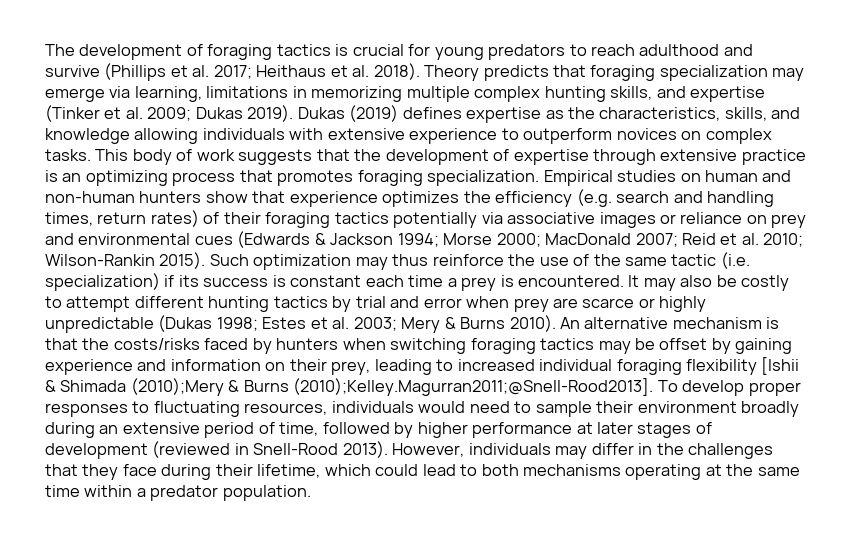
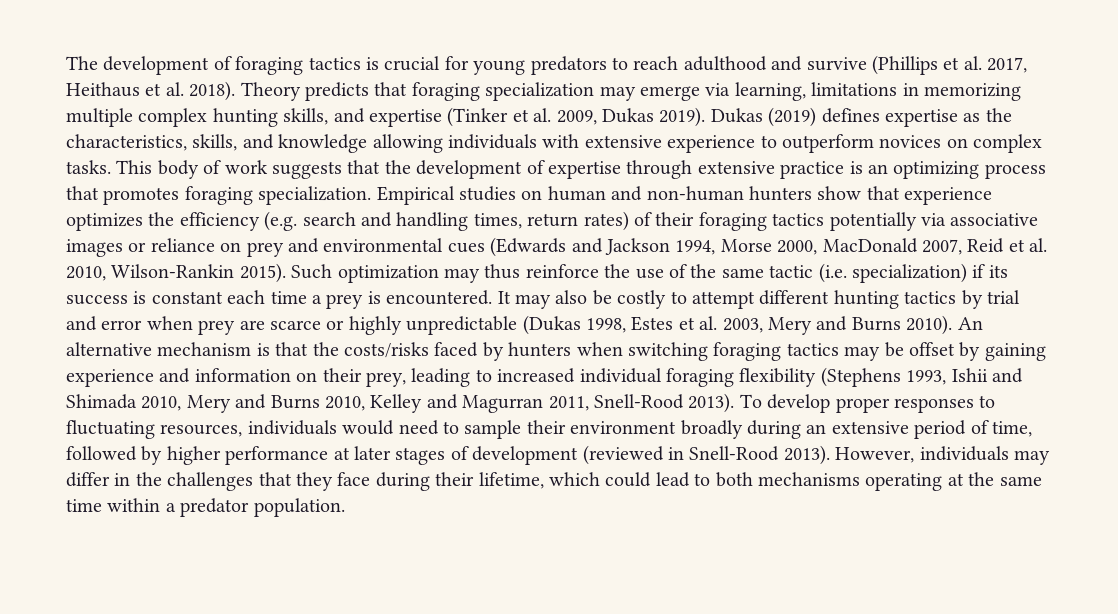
[213,65,252,79] 2017; -> [987,57,1028,73] 2017,
[147,107,192,121] 2009; -> [556,110,597,125] 2009,
[314,233,678,247] & Jackson 1994; Morse 2000; MacDonald 2007; -> [571,238,962,255] and Jackson 1994, Morse 2000, MacDonald 2007,
[763,233,804,247] 2010; -> [66,266,106,281] 2010,
[216,317,258,331] 1998; -> [585,318,626,333] 1998,
[353,317,456,333] 2003; Mery & -> [722,316,848,335] 2003, Mery and
[761,357,800,375] [45,378,654,396] [Ishii & Shimada (2010);Mery & Burns (2010);Kelley.Magurran2011;@Snell-Rood2013]. -> [820,367,1023,387] [66,393,735,413] (Stephens 1993, Ishii and Shimada 2010, Mery and Burns 2010, Kelley and Magurran 2011, Snell-Rood 2013).

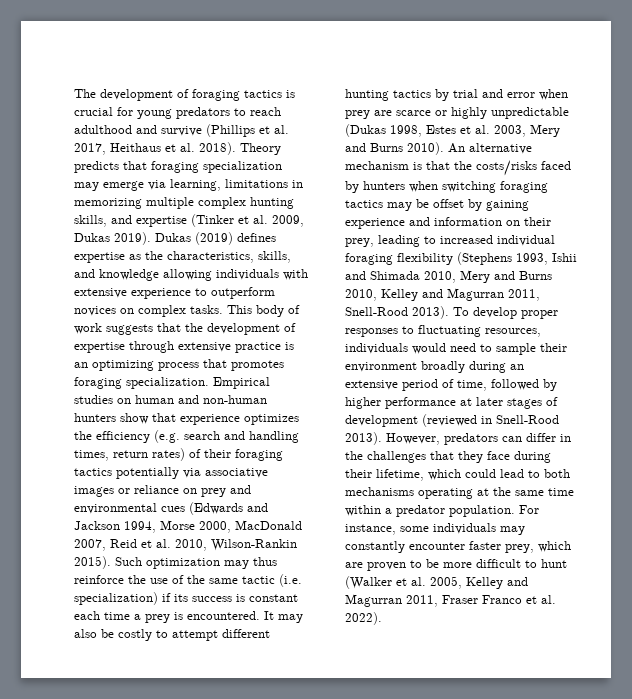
[919,446,1050,465] individuals may -> [444,433,522,445] predators can
(345, 507) none -> [519,505,539,514] [345,523,525,535] [345,541,571,553] [345,559,567,571] [345,576,528,589] [345,594,556,607] [345,612,382,625] For instance, some individuals may constantly encounter faster prey, which are proven to be more difficult to hunt (Walker et al. 2005, Kelley and Magurran 2011, Fraser Franco et al. 2022).

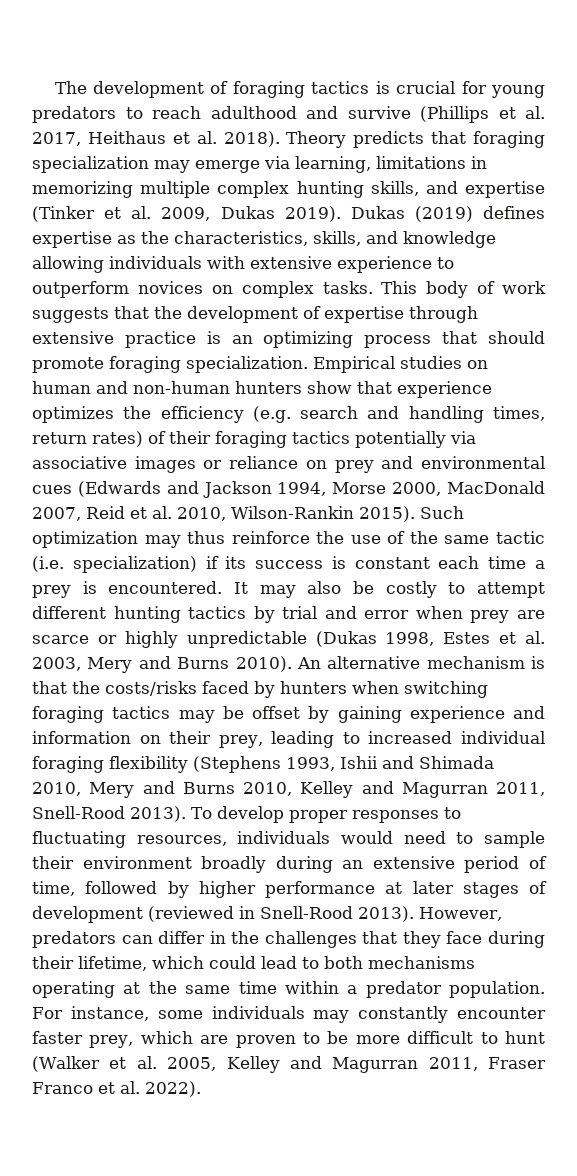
[231,360,284,371] promotes -> [487,331,545,344] [32,357,104,373] should promote

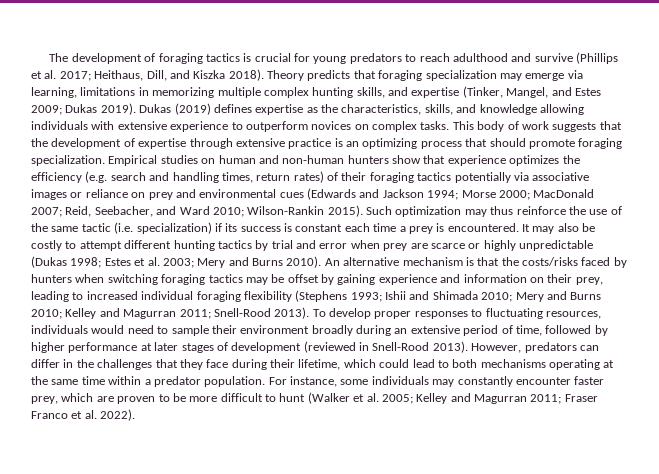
[32,131,217,146] 2017, Heithaus et al. -> [59,70,226,81] 2017; Heithaus, Dill, and Kiszka
[32,206,211,222] (Tinker et al. 2009, -> [462,86,601,98] [31,105,62,115] (Tinker, Mangel, and Estes 2009;
[277,481,545,496] [32,506,226,521] 1994, Morse 2000, MacDonald 2007, Reid et al. 2010, -> [427,189,595,200] [31,206,244,217] 1994; Morse 2000; MacDonald 2007; Reid, Seebacher, and Ward 2010;
[385,632,435,646] 1998, -> [70,257,102,268] 1998;
[32,657,81,671] 2003, -> [162,258,194,268] 2003;
[286,757,335,771] 1993, -> [350,292,382,302] 1993;
[32,781,545,798] 2010, Mery and Burns 2010, Kelley and Magurran 2011, -> [481,291,602,302] [31,308,211,319] 2010; Mery and Burns 2010; Kelley and Magurran 2011;
[167,1056,478,1073] 2005, Kelley and Magurran 2011, -> [381,393,562,404] 2005; Kelley and Magurran 2011;

